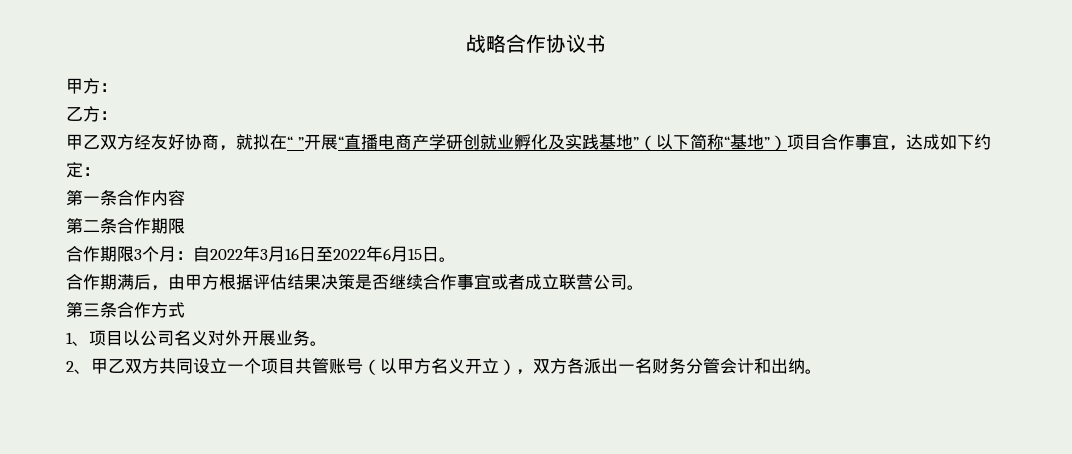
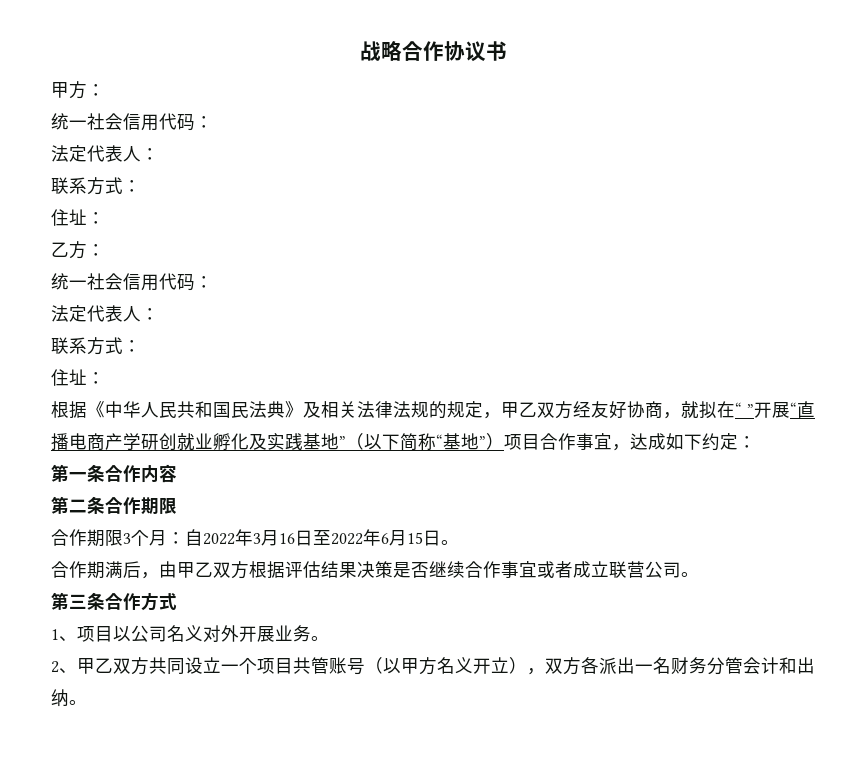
[66,106,117,122] 乙方： // -> [51,113,213,131] [51,145,159,162] [51,177,141,195] [51,209,105,226] [51,241,105,259] [51,273,213,291] [51,305,159,322] [51,337,141,355] [51,369,105,386] [51,401,501,419] 统一社会信用代码： // 法定代表人： // 联系方式： // 住址： // 乙方： // 统一社会信用代码： // 法定代表人： // 联系方式： // 住址： // 根据《中华人民共和国民法典》及相关法律法规的规定，
(202, 282) none -> [195,562,231,578] 乙双

